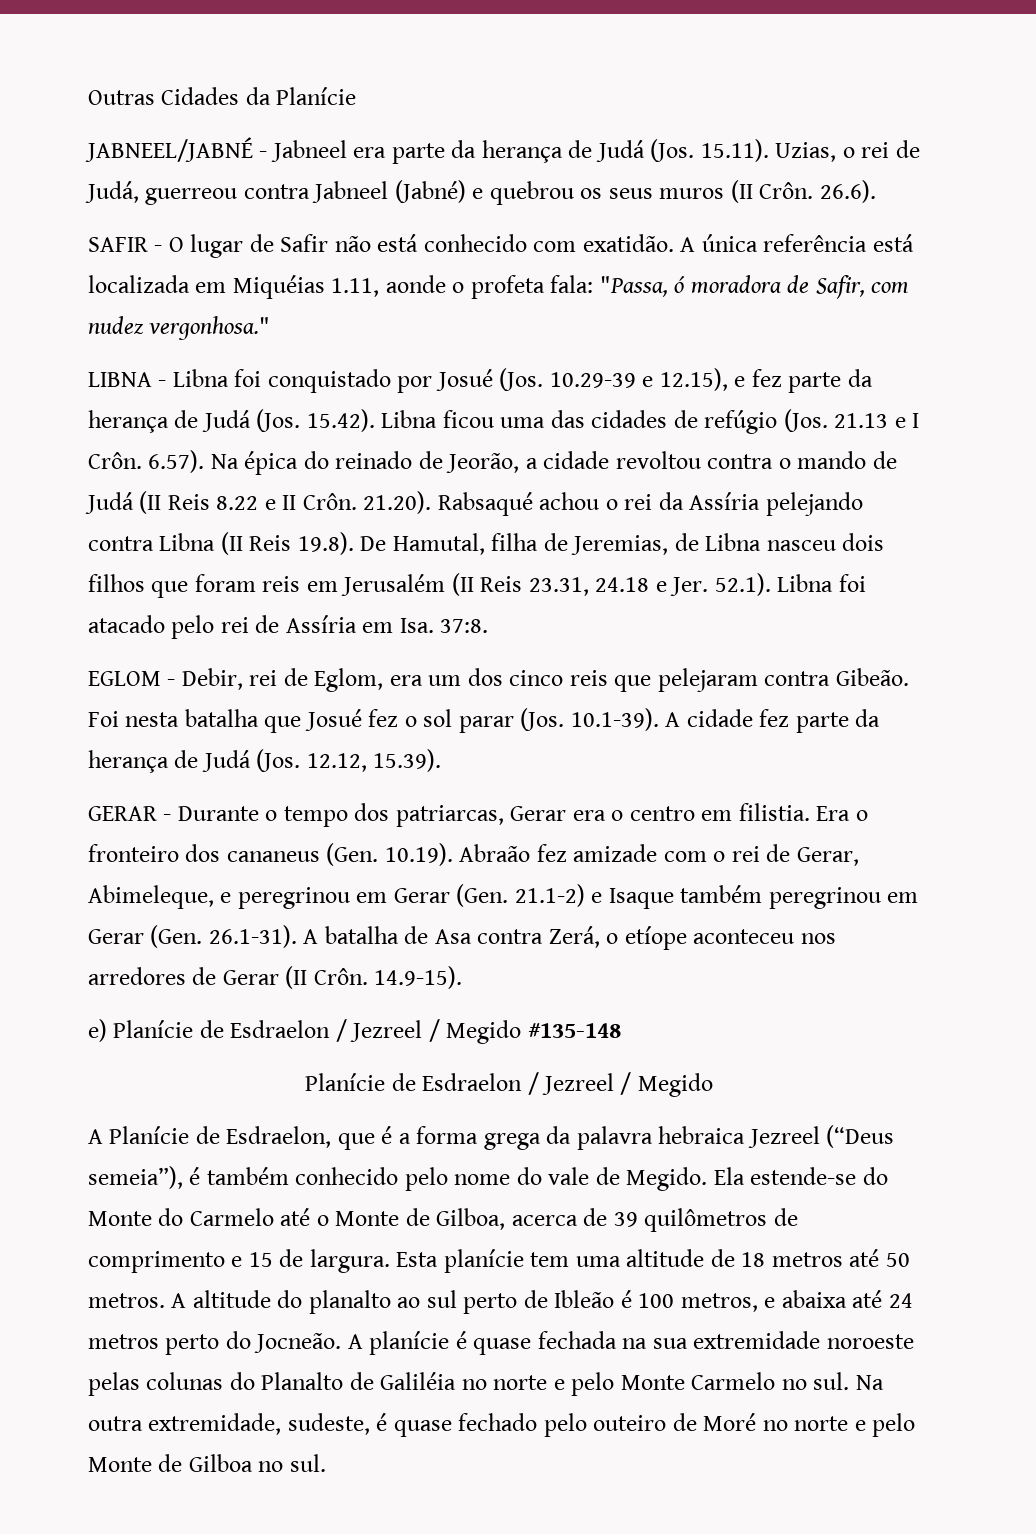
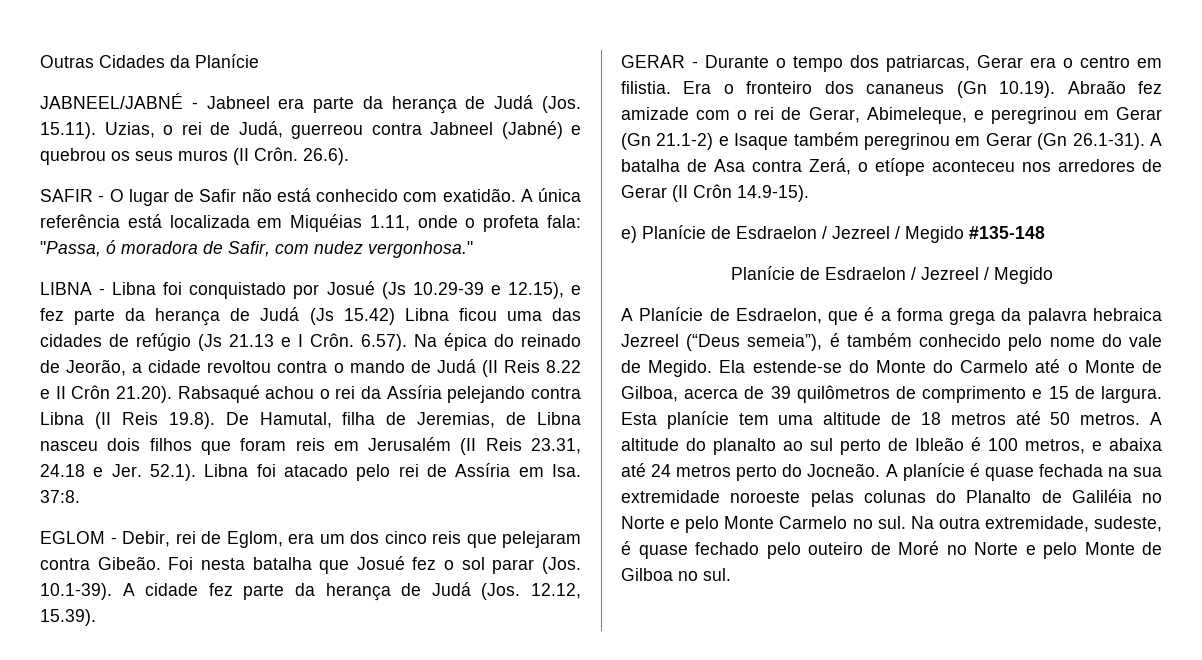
[385,275,446,293] aonde -> [417,215,458,228] onde
[499,368,544,391] (Jos. -> [381,282,406,299] (Js
[256,409,375,432] (Jos. 15.42). -> [309,308,395,325] (Js 15.42)
[783,409,828,432] (Jos. -> [198,334,222,351] (Js
[302,493,357,510] Crôn. -> [71,385,111,399] Crôn
[326,843,379,866] (Gen. -> [956,81,987,98] (Gn
[456,884,509,907] (Gen. -> [621,133,651,150] (Gn
[150,925,203,948] (Gen. -> [1037,133,1068,150] (Gn
[313,968,368,985] Crôn. -> [693,184,732,198] Crôn
[493,1375,548,1390] norte -> [621,516,665,529] Norte
[794,1416,849,1431] norte -> [974,542,1018,555] Norte

